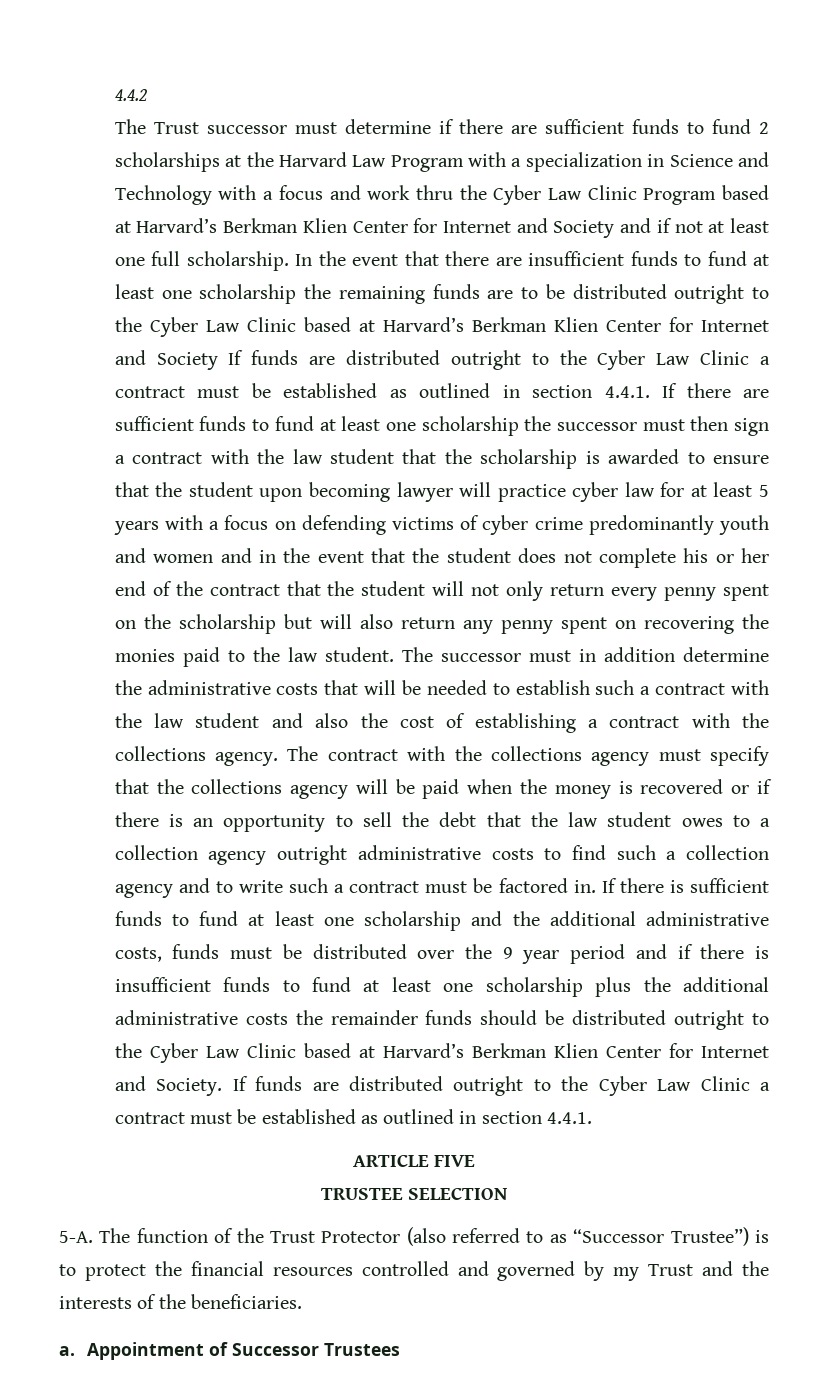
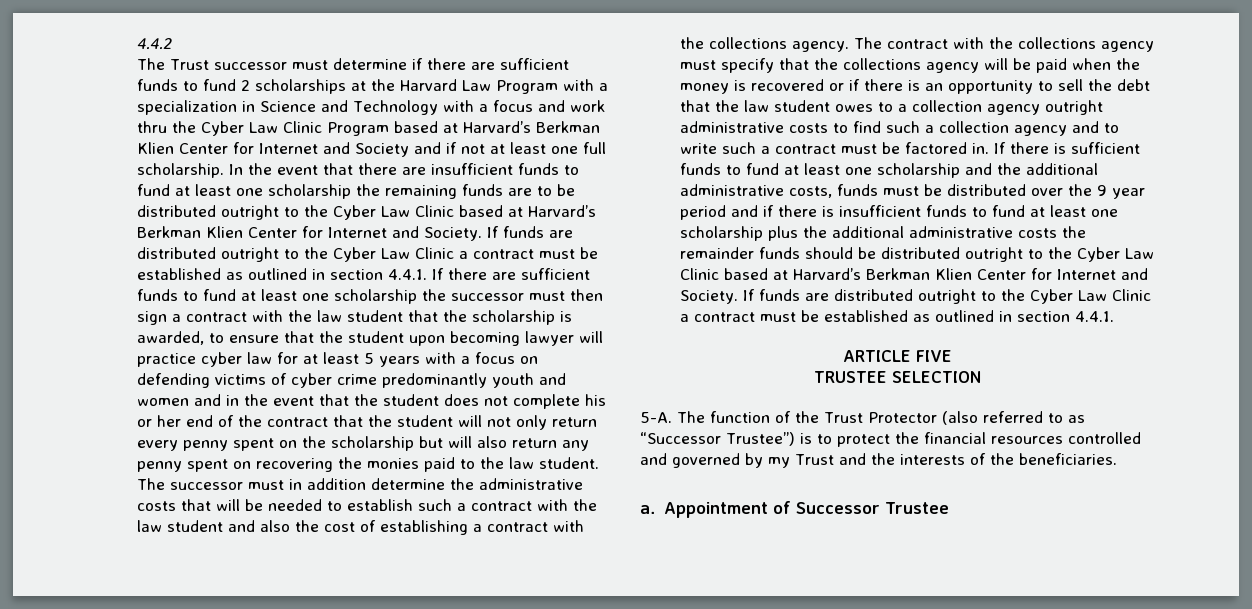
[156,352,218,370] Society -> [424,227,483,241] Society.
[608,449,680,464] awarded -> [137,331,205,345] awarded,
[323,1343,400,1356] Trustees -> [884,502,950,514] Trustee

